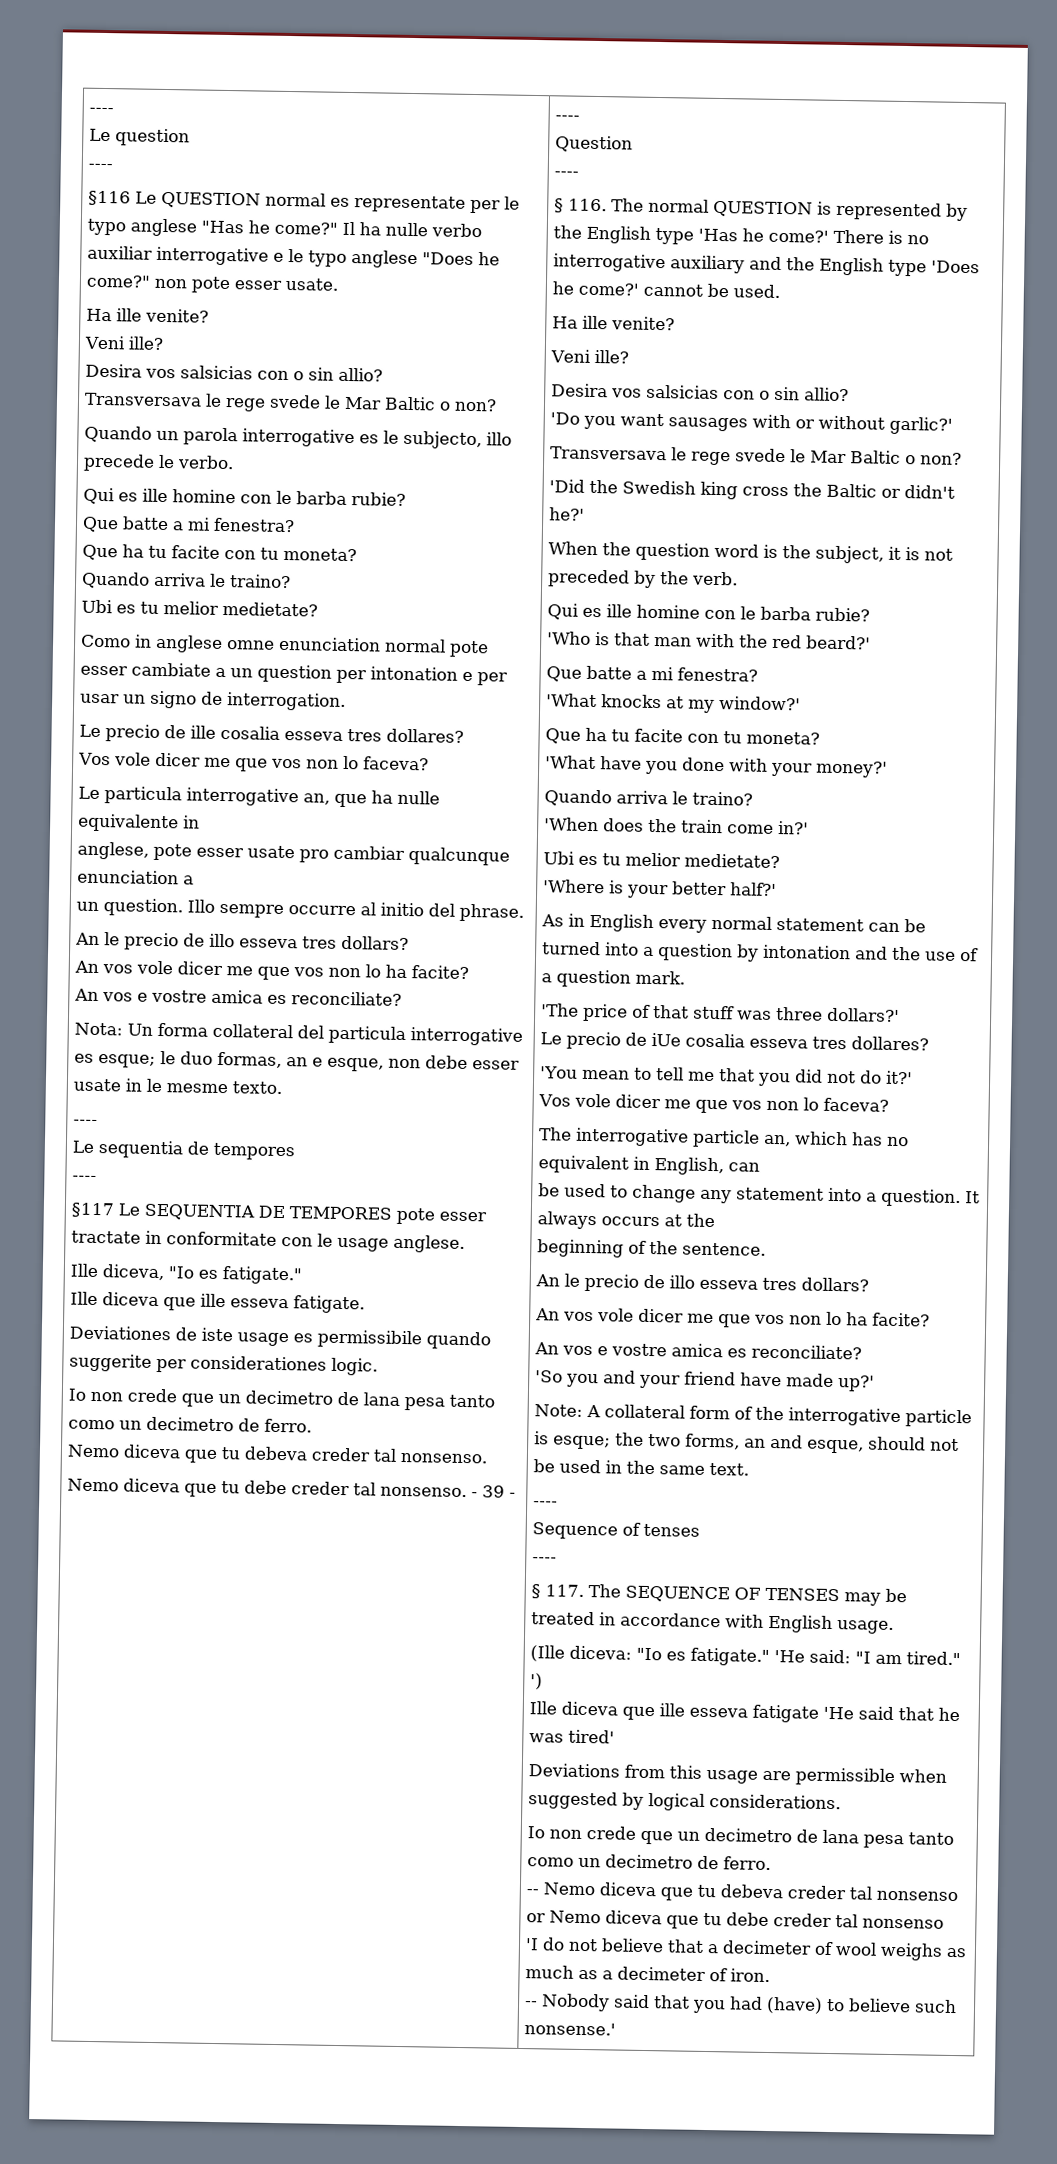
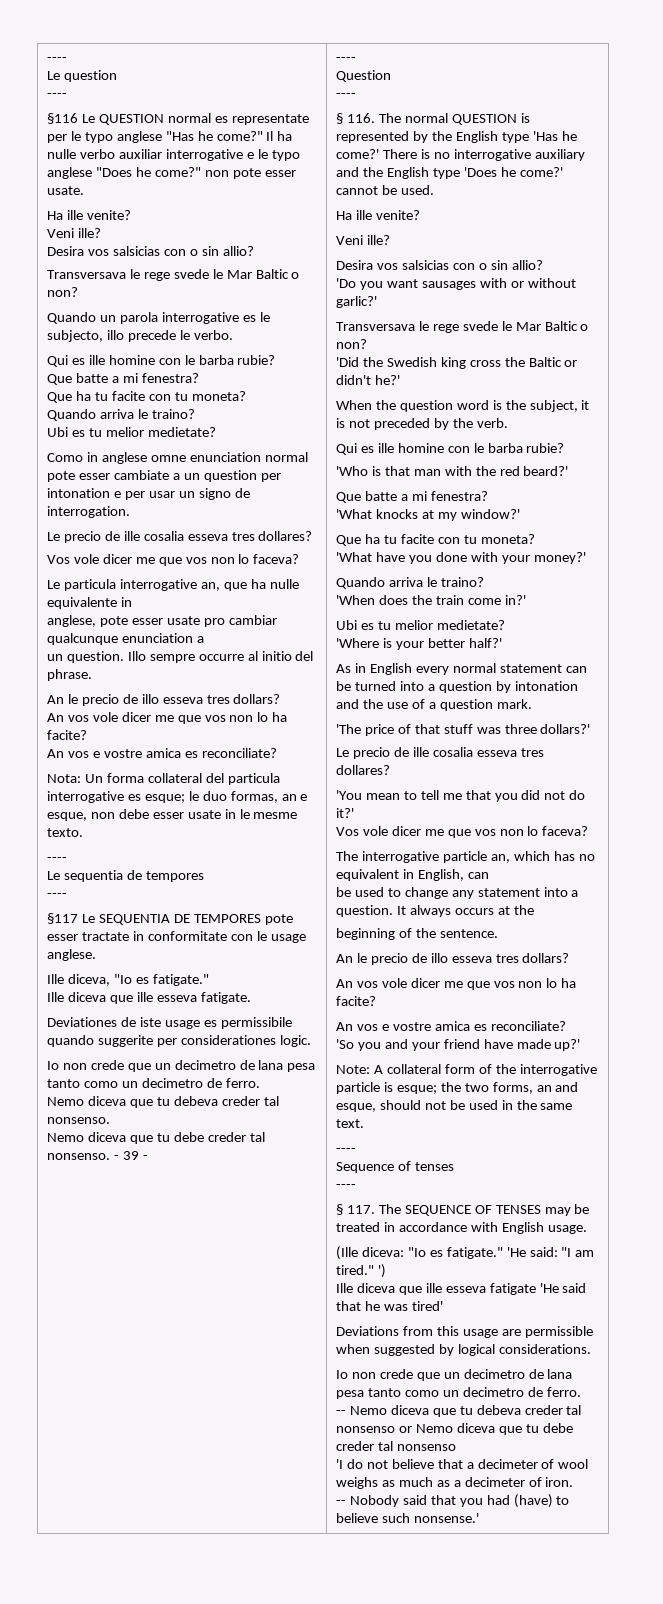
[651,1032,682,1047] iUe -> [412,747,429,757] ille

